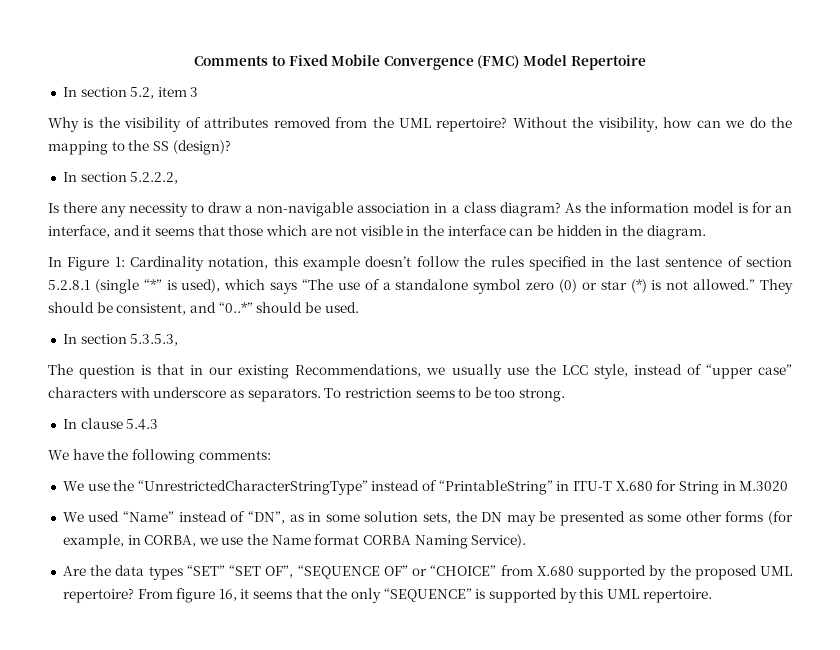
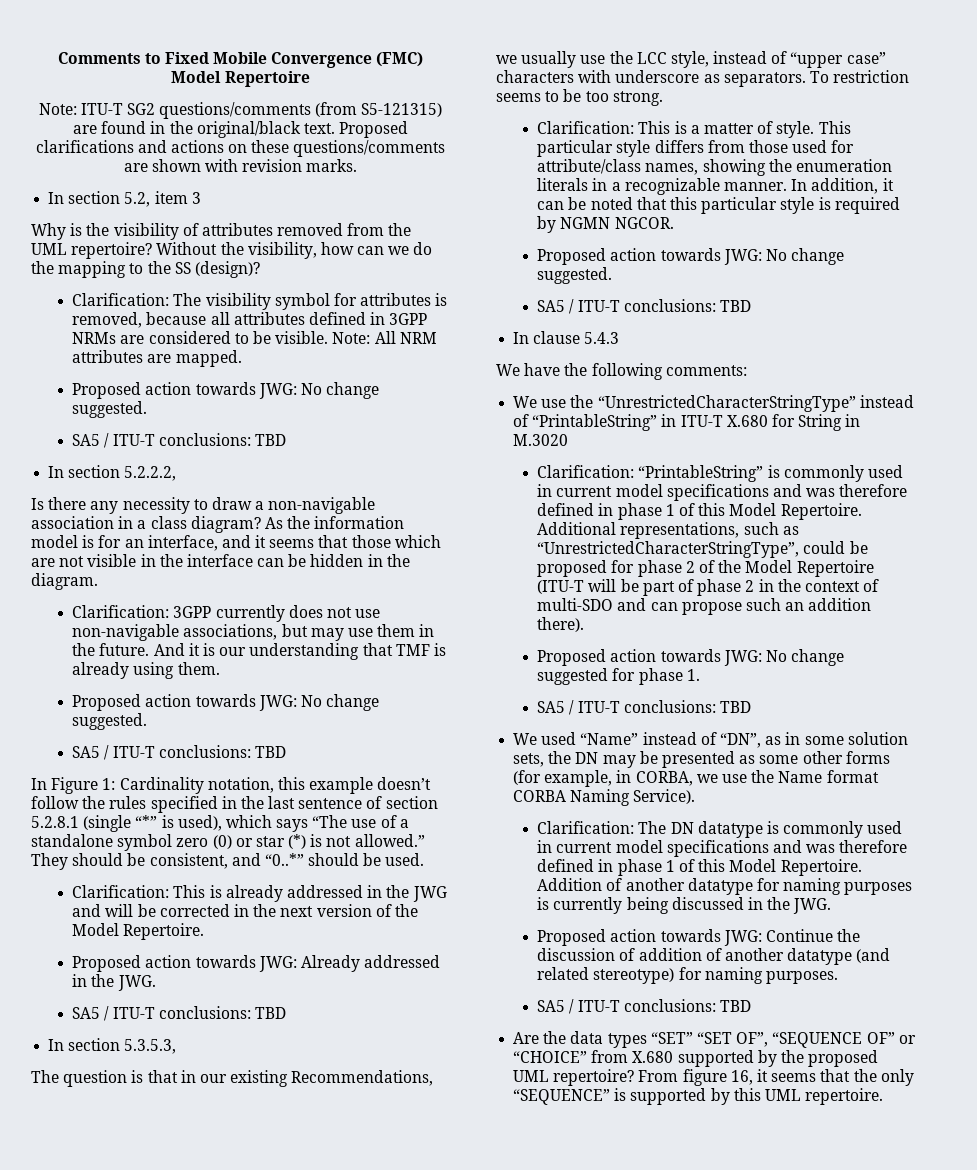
(646, 62) none -> [38,102,443,119] [72,121,409,138] [35,140,446,157] [123,159,358,172] // Note: ITU-T SG2 questions/comments (from S5-121315) are found in the original/black text. Proposed clarifications and actions on these questions/comments are shown with revision marks.
(231, 147) none -> [72,293,448,310] [72,312,428,328] [72,331,437,344] [72,350,242,367] [72,382,380,399] [72,401,148,418] [72,433,286,448] // Clarification: The visibility symbol for attributes is removed, because all attributes defined in 3GPP NRMs are considered to be visible. Note: All NRM attributes are mapped. // Proposed action towards JWG: No change suggested. // SA5 / ITU-T conclusions: TBD
(706, 232) none -> [72,605,381,622] [72,624,435,641] [72,643,446,660] [72,662,220,679] [72,694,380,711] [72,713,148,730] [72,745,286,760] // Clarification: 3GPP currently does not use non-navigable associations, but may use them in the future. And it is our understanding that TMF is already using them. // Proposed action towards JWG: No change suggested. // SA5 / ITU-T conclusions: TBD
(359, 307) none -> [72,885,447,902] [72,904,418,917] [72,923,205,940] [72,955,441,972] [72,974,156,991] [72,1006,286,1021] // Clarification: This is already addressed in the JWG and will be corrected in the next version of the Model Repertoire. // Proposed action towards JWG: Already addressed in the JWG. // SA5 / ITU-T conclusions: TBD
(566, 395) none -> [537,121,851,138] [537,140,855,157] [537,159,892,176] [537,178,894,195] [537,197,900,214] [537,216,674,233] [537,248,845,265] [537,267,613,284] [537,299,751,314] // Clarification: This is a matter of style. This particular style differs from those used for attribute/class names, showing the enumeration literals in a recognizable manner. In addition, it can be noted that this particular style is required by NGMN NGCOR. // Proposed action towards JWG: No change suggested. // SA5 / ITU-T conclusions: TBD
(789, 486) none -> [537,465,903,482] [537,484,908,501] [537,503,862,520] [537,522,799,539] [537,541,868,558] [537,560,874,577] [537,579,880,596] [537,598,872,615] [537,617,585,632] [537,649,845,666] [537,668,700,685] [537,700,751,715] // Clarification: “PrintableString” is commonly used in current model specifications and was therefore defined in phase 1 of this Model Repertoire. Additional representations, such as “UnrestrictedCharacterStringType”, could be proposed for phase 2 of the Model Repertoire (ITU-T will be part of phase 2 in the context of multi-SDO and can propose such an addition there). // Proposed action towards JWG: No change suggested for phase 1. // SA5 / ITU-T conclusions: TBD
(527, 541) none -> [537,821,903,838] [537,840,908,857] [537,859,862,876] [537,878,913,895] [537,897,832,914] [537,929,861,946] [537,948,891,965] [537,967,838,984] [537,999,751,1014] // Clarification: The DN datatype is commonly used in current model specifications and was therefore defined in phase 1 of this Model Repertoire. Addition of another datatype for naming purposes is currently being discussed in the JWG. // Proposed action towards JWG: Continue the discussion of addition of another datatype (and related stereotype) for naming purposes. // SA5 / ITU-T conclusions: TBD

